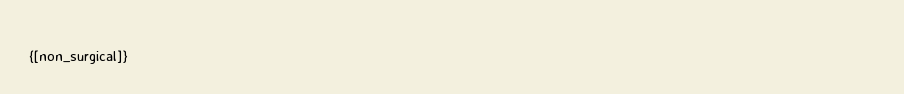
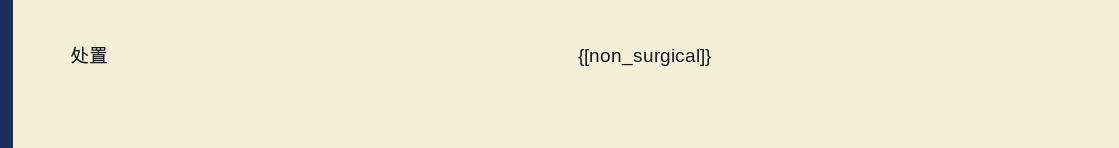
(29, 57) none -> [70,46,108,64] 处置 //

